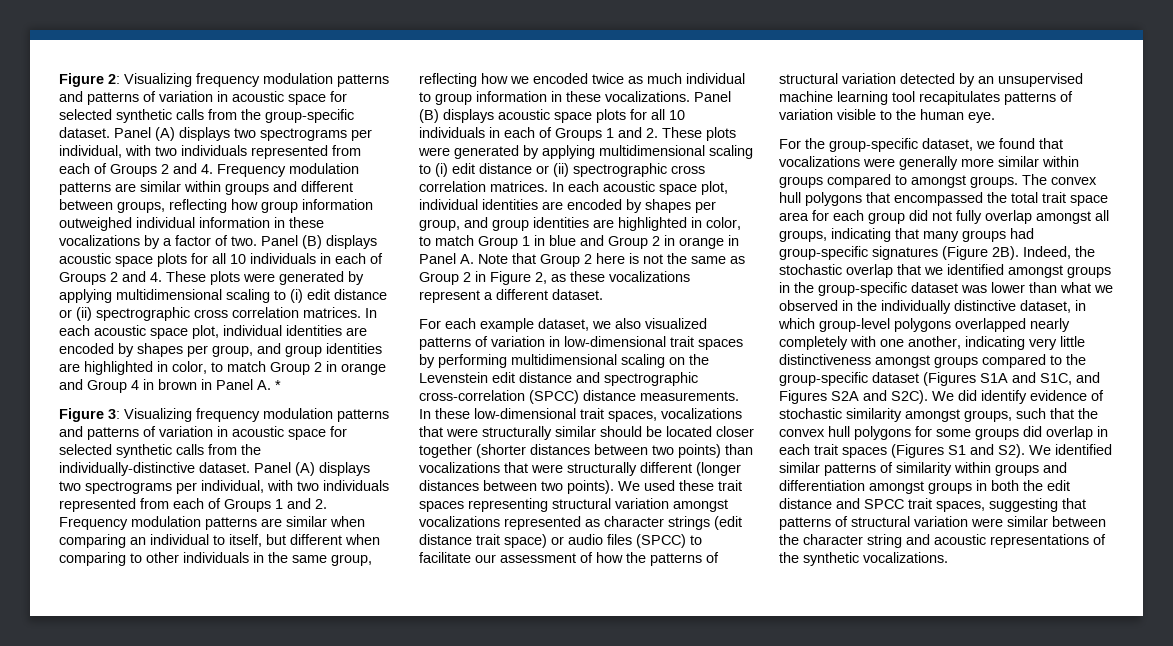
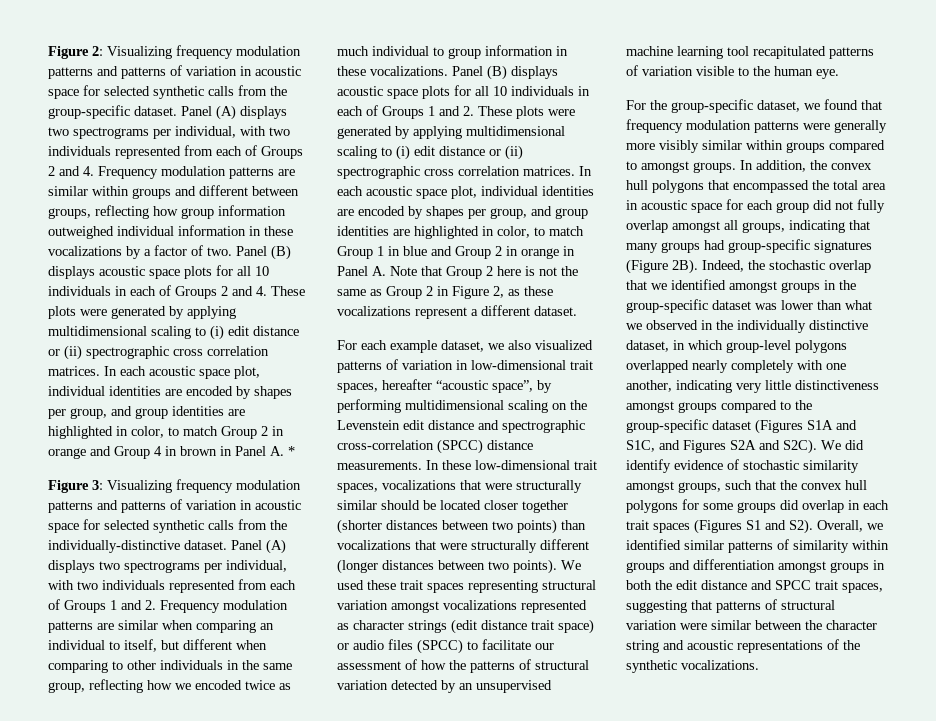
[698,339,743,350] spaces -> [337,379,533,393] spaces, hereafter “acoustic space”,
[919,91,1000,105] recapitulates -> [753,46,826,59] recapitulated
[779,156,860,167] vocalizations -> [626,119,799,133] frequency modulation patterns
(994, 162) none -> [659,140,699,153] visibly
[1022,174,1047,185] The -> [740,160,827,172] In addition, the
[1042,192,1108,206] [779,212,809,221] trait space area -> [862,183,886,190] [626,200,722,213] area in acoustic space
[1029,445,1051,455] We -> [817,520,883,532] Overall, we

